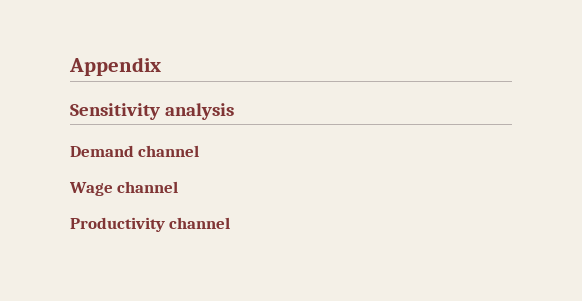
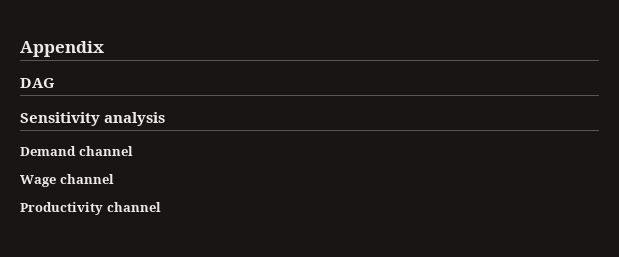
(161, 66) none -> [20,78,55,88] // DAG

